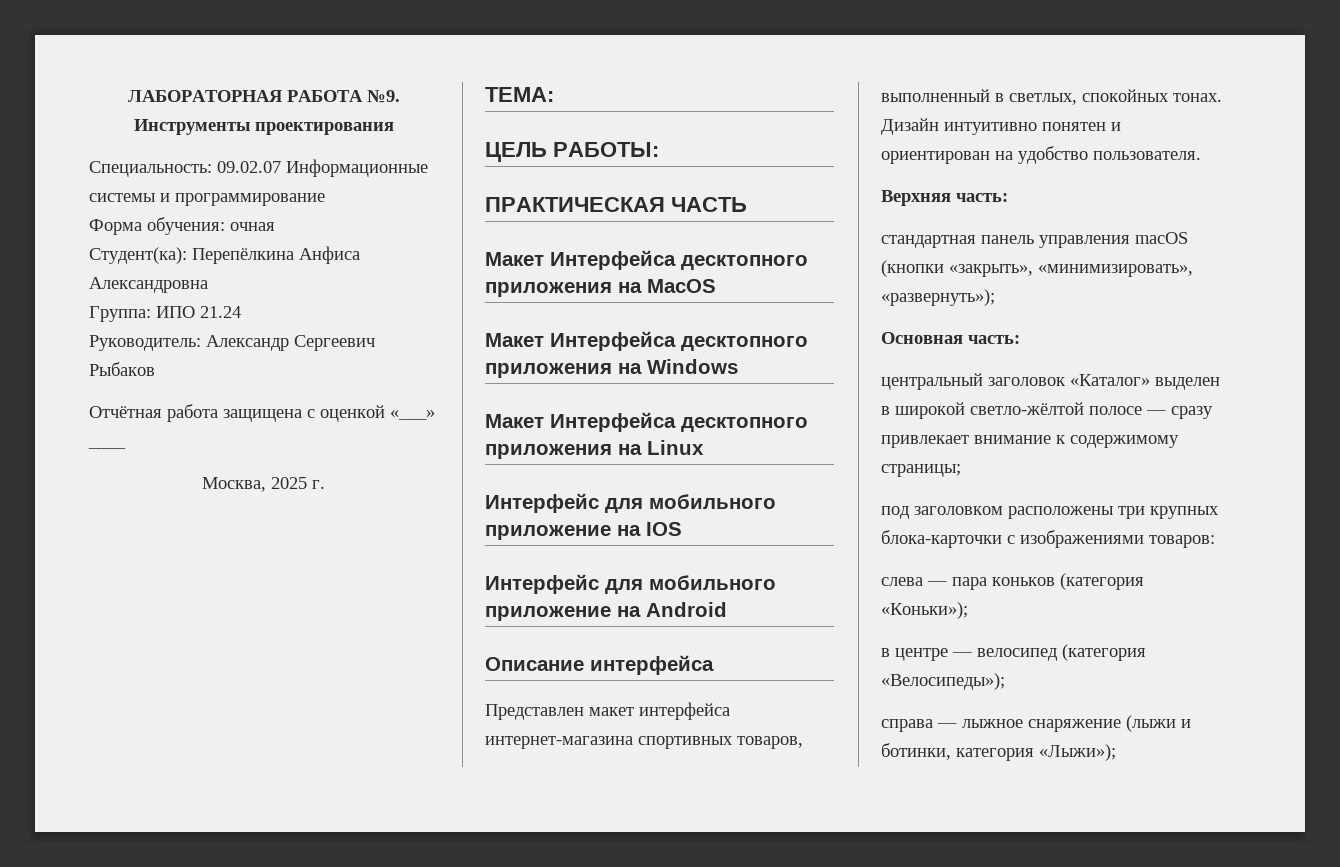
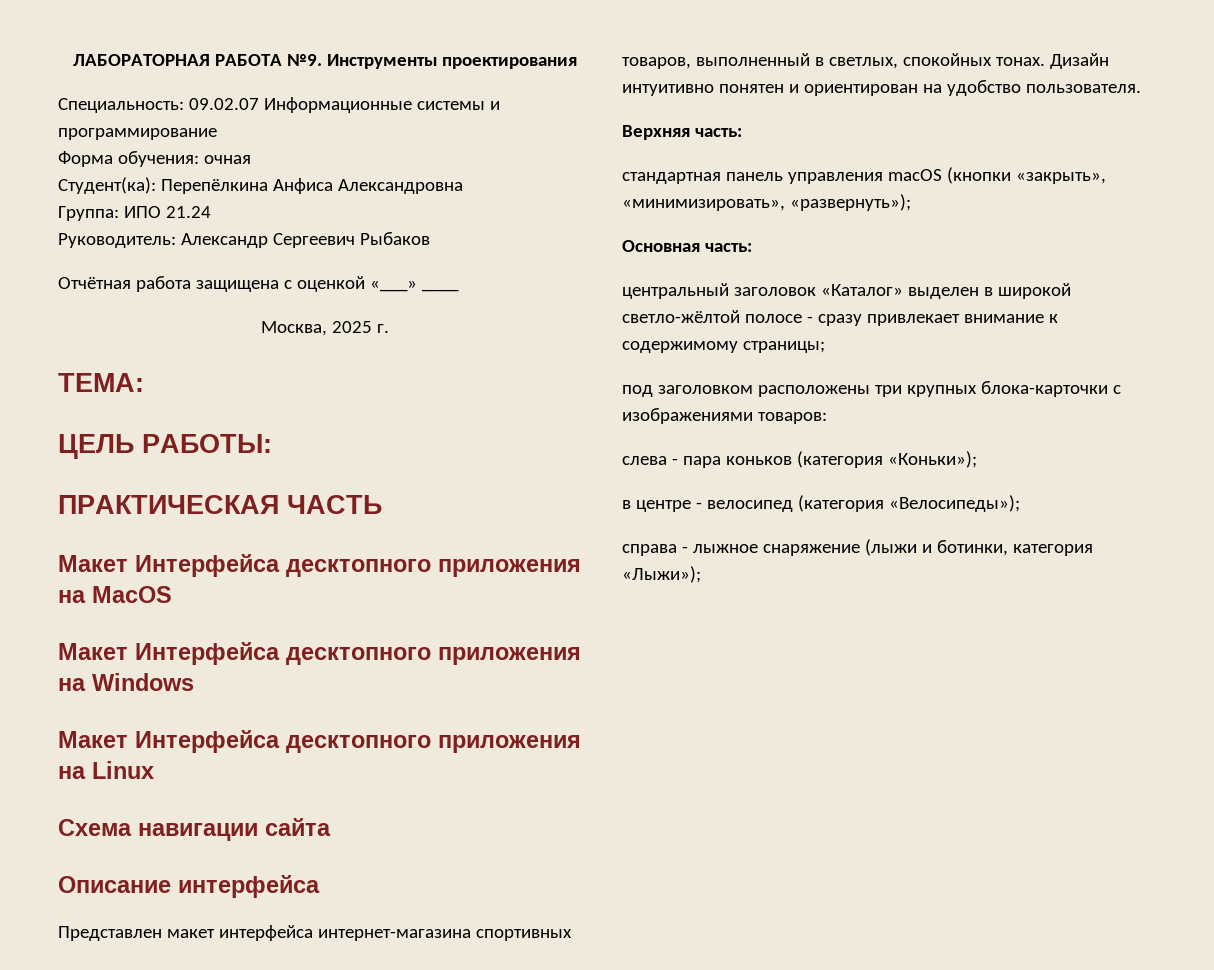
[485,493,776,513] [485,522,682,540] [485,574,776,594] [485,602,727,621] Интерфейс для мобильного приложение на IOS // Интерфейс для мобильного приложение на Android -> [58,818,331,841] Схема навигации сайта
[1146,410,1166,415] — -> [806,316,813,323] -
[927,581,947,586] — -> [671,458,678,465] -
[952,652,972,657] — -> [695,502,702,509] -
[937,723,957,728] — -> [681,546,688,553] -

